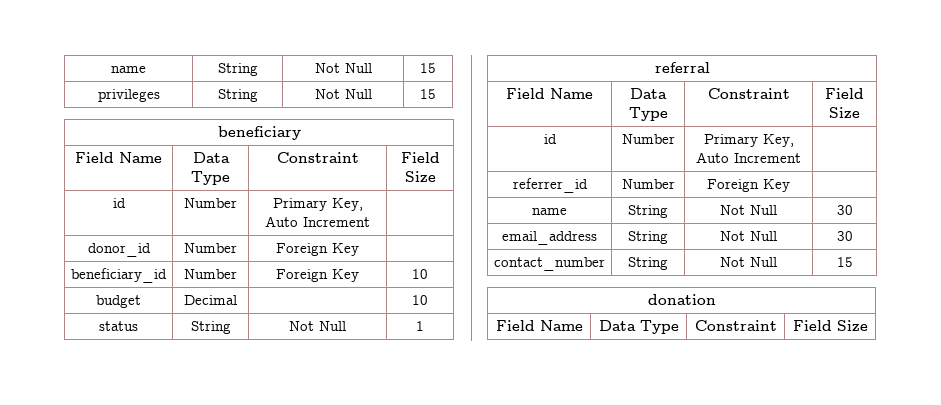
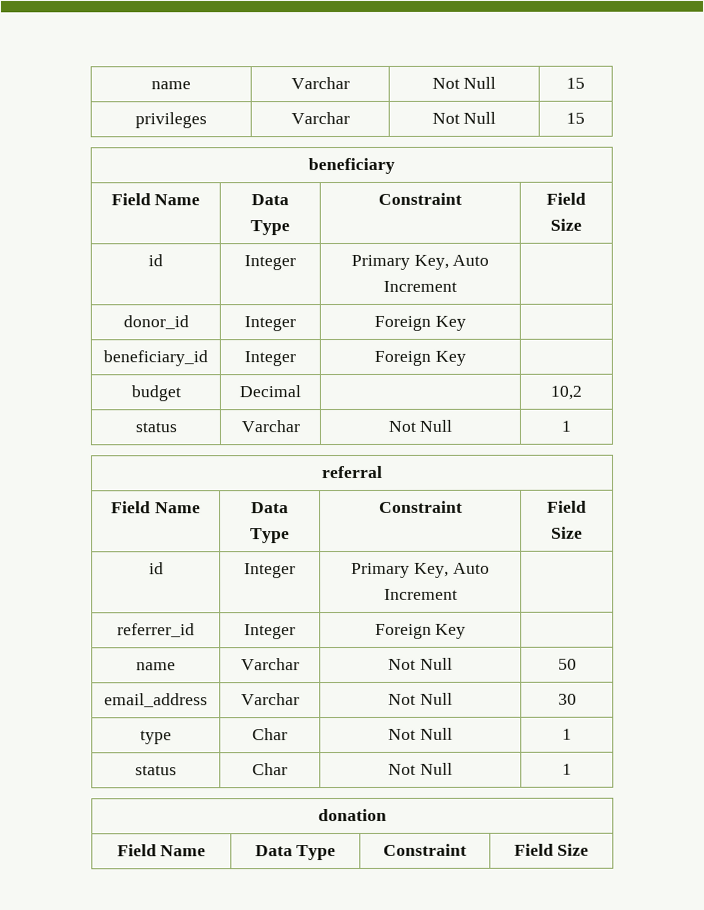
[111,66,146,73] [217,63,258,76] name | String -> [151,81,191,90] [290,77,350,90] name | Varchar
[217,89,258,102] String -> [290,112,350,125] Varchar
[184,198,237,208] Number -> [244,255,296,271] Integer
[184,243,237,253] Number -> [244,316,296,332] Integer
[184,269,237,279] [276,269,359,282] [412,269,428,279] Number | Foreign Key | 10 -> [244,351,296,367] [374,350,466,366] Integer | Foreign Key |
[412,295,428,305] [99,321,138,331] [190,321,231,334] 10 // status | String -> [550,385,582,400] [134,422,177,433] [240,420,300,433] 10,2 // status | Varchar
[621,134,675,144] Number -> [244,563,296,579] Integer
[621,179,675,189] Number -> [244,624,296,640] Integer
[628,205,668,218] [720,205,777,215] [836,205,853,215] [502,231,597,245] [628,231,668,244] [720,231,777,241] [836,231,853,241] [494,257,605,271] [628,257,668,270] [720,257,777,267] [836,257,853,267] String | Not Null | 30 // email_address | String | Not Null | 30 // contact_number | String | Not Null | 15 -> [240,658,300,671] [388,657,453,670] [557,658,577,670] [104,693,208,708] [240,693,300,706] [388,692,453,705] [557,693,577,705] [140,730,172,745] [252,728,288,741] [388,727,453,740] [562,728,572,740] [135,765,177,776] [252,763,288,776] [388,762,453,775] [562,763,572,775] Varchar | Not Null | 50 // email_address | Varchar | Not Null | 30 // type | Char | Not Null | 1 // status | Char | Not Null | 1

